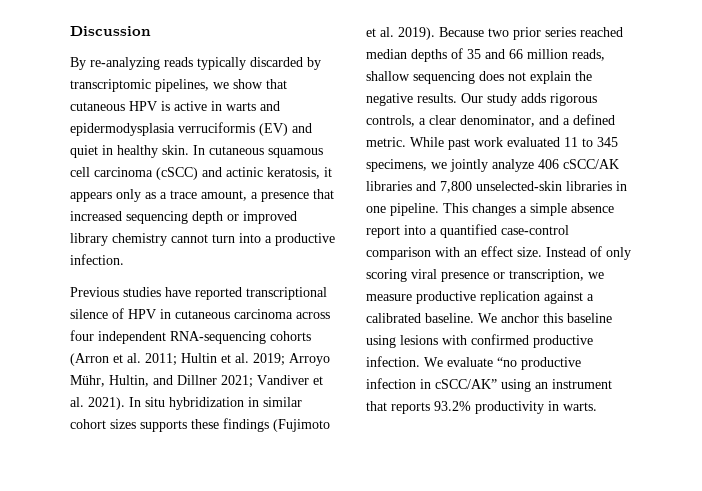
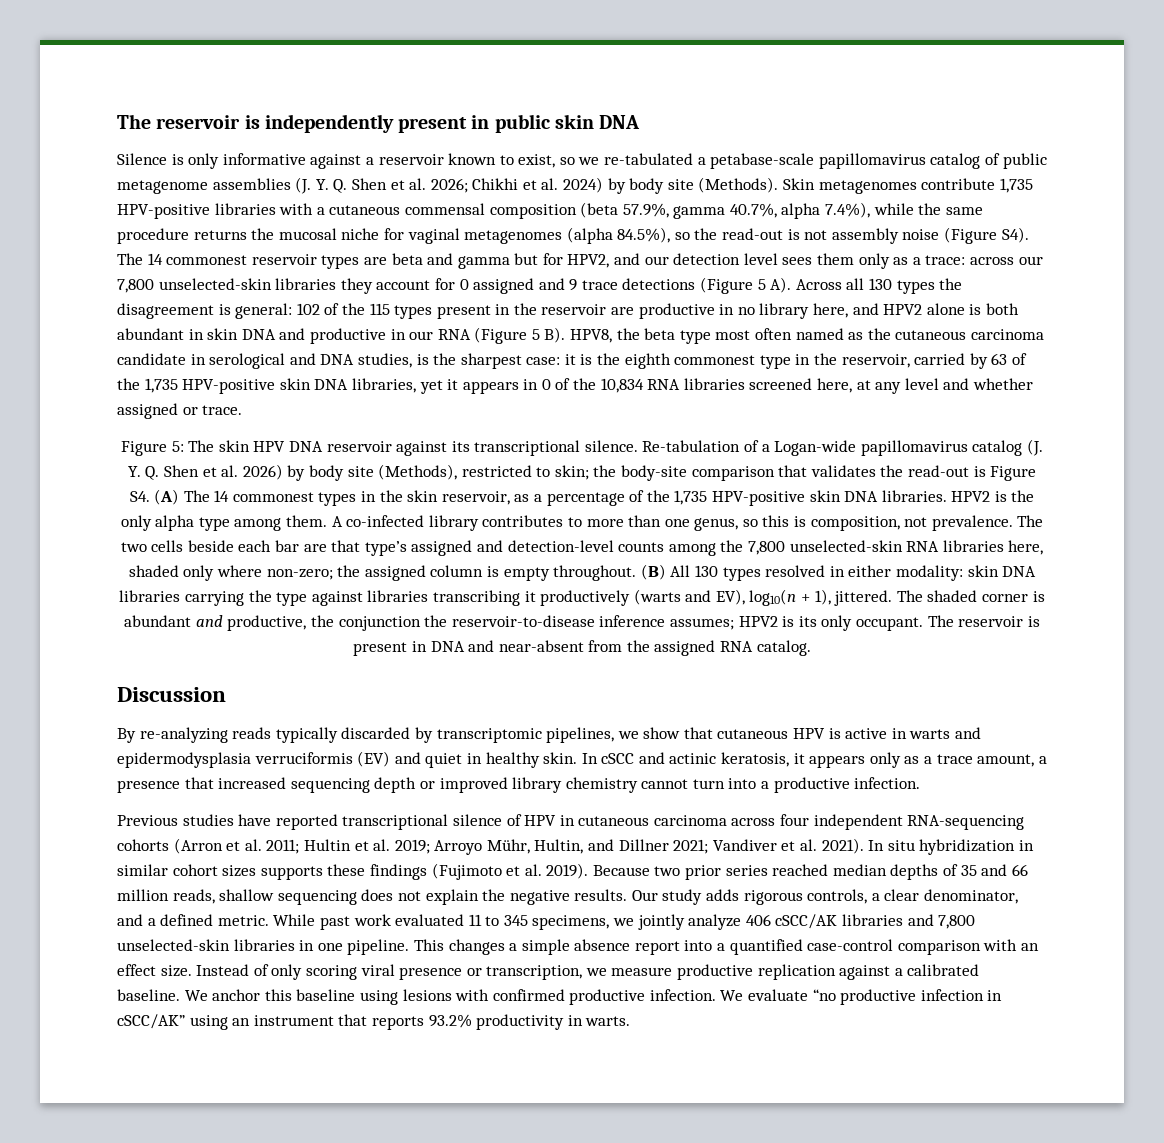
(70, 31) none -> [117,114,641,133] [117,153,1047,169] [117,177,1033,194] [117,202,983,219] [117,227,1029,244] [117,253,1043,269] [117,277,963,294] [117,303,1019,319] [117,327,1044,344] [117,353,1027,369] [117,378,1033,394] [117,403,243,419] [120,439,1044,456] [127,464,1037,481] [129,489,1035,506] [120,515,1044,531] [120,540,1044,556] [128,564,1037,581] [119,589,1045,606] [124,615,1040,631] [353,640,811,656] The reservoir is independently present in public skin DNA // Silence is only informative against a reservoir known to exist, so we re-tabulated a petabase-scale papillomavirus catalog of public metagenome assemblies (J. Y. Q. Shen et al. 2026; Chikhi et al. 2024) by body site (Methods). Skin metagenomes contribute 1,735 HPV-positive libraries with a cutaneous commensal composition (beta 57.9%, gamma 40.7%, alpha 7.4%), while the same procedure returns the mucosal niche for vaginal metagenomes (alpha 84.5%), so the read-out is not assembly noise (Figure S4). The 14 commonest reservoir types are beta and gamma but for HPV2, and our detection level sees them only as a trace: across our 7,800 unselected-skin libraries they account for 0 assigned and 9 trace detections (Figure 5 A). Across all 130 types the disagreement is general: 102 of the 115 types present in the reservoir are productive in no library here, and HPV2 alone is both abundant in skin DNA and productive in our RNA (Figure 5 B). HPV8, the beta type most often named as the cutaneous carcinoma candidate in serological and DNA studies, is the sharpest case: it is the eighth commonest type in the reservoir, carried by 63 of the 1,735 HPV-positive skin DNA libraries, yet it appears in 0 of the 10,834 RNA libraries screened here, at any level and whether assigned or trace. // Figure 5: The skin HPV DNA reservoir against its transcriptional silence. Re-tabulation of a Logan-wide papillomavirus catalog (J. Y. Q. Shen et al. 2026) by body site (Methods), restricted to skin; the body-site comparison that validates the read-out is Figure S4. (A) The 14 commonest types in the skin reservoir, as a percentage of the 1,735 HPV-positive skin DNA libraries. HPV2 is the only alpha type among them. A co-infected library contributes to more than one genus, so this is composition, not prevalence. The two cells beside each bar are that type’s assigned and detection-level counts among the 7,800 unselected-skin RNA libraries here, shaded only where non-zero; the assigned column is empty throughout. (B) All 130 types resolved in either modality: skin DNA libraries carrying the type against libraries transcribing it productively (warts and EV), log10(n + 1), jittered. The shaded corner is abundant and productive, the conjunction the reservoir-to-disease inference assumes; HPV2 is its only occupant. The reservoir is present in DNA and near-absent from the assigned RNA catalog. //
[209,146,323,158] [70,167,198,180] cutaneous squamous cell carcinoma (cSCC) -> [601,753,635,764] cSCC

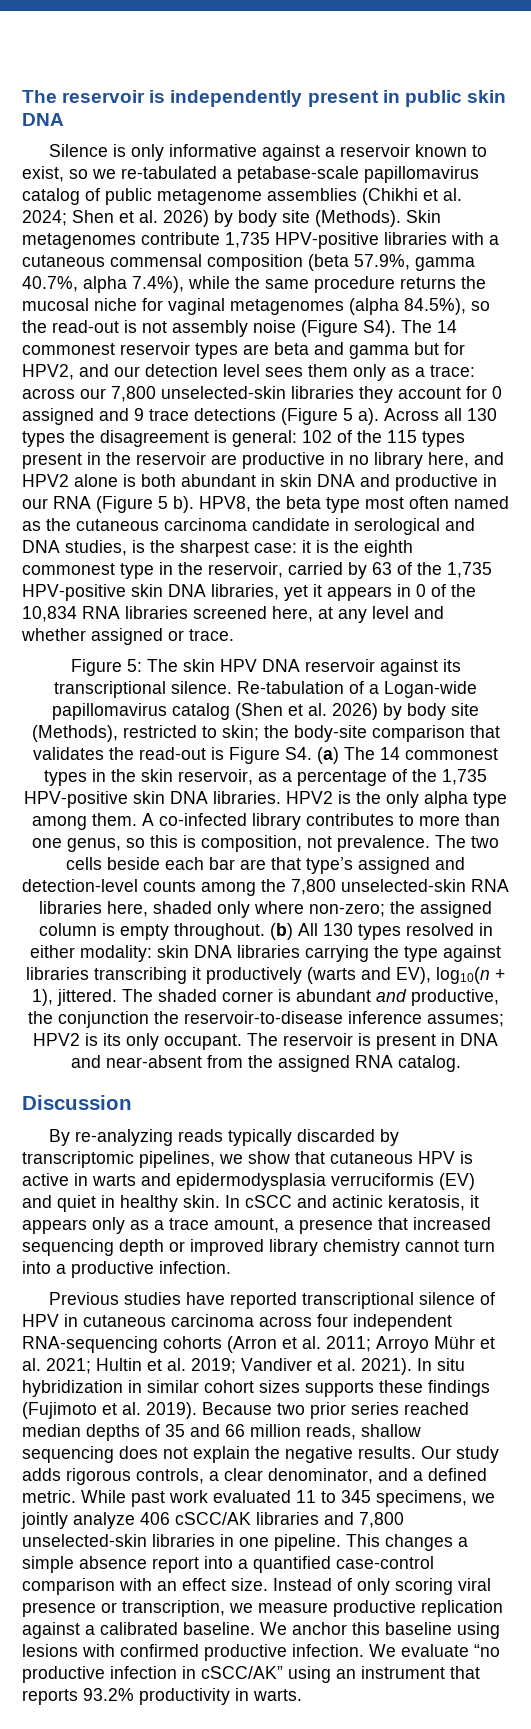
[295,177,604,194] (J. Y. Q. Shen et al. 2026; Chikhi et al. 2024) -> [362,188,462,205] [22,210,209,227] (Chikhi et al. 2024; Shen et al. 2026)
[770,277,792,293] A). -> [358,408,379,425] a).
[544,327,566,343] B). -> [173,496,194,513] b).
[1027,439,1044,456] [127,465,199,480] (J. Y. Q. Shen -> [235,703,283,720] (Shen
[154,489,180,505] (A) -> [317,747,339,764] (a)
[640,564,666,580] (B) -> [269,923,293,940] (b)
[303,839,709,855] Hultin et al. 2019; Arroyo Mühr, Hultin, and Dillner 2021; -> [376,1336,495,1353] [22,1358,236,1374] Arroyo Mühr et al. 2021; Hultin et al. 2019;

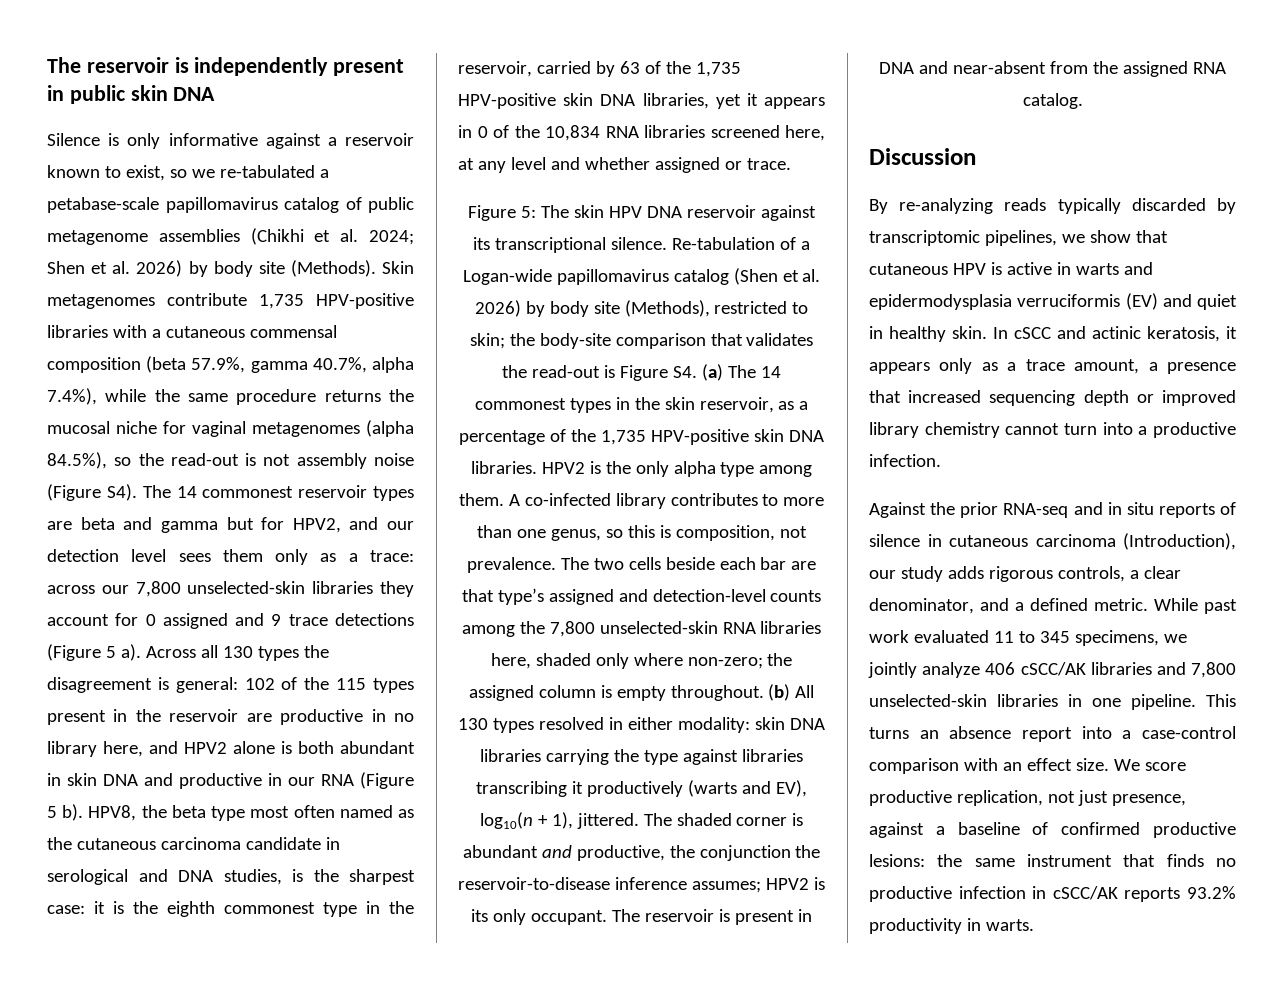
[48,1292,495,1309] [22,1314,452,1331] [22,1336,495,1353] [22,1358,465,1375] [22,1380,490,1397] [22,1402,469,1419] [22,1424,421,1441] [22,1446,451,1463] Previous studies have reported transcriptional silence of HPV in cutaneous carcinoma across four independent RNA-sequencing cohorts (Arron et al. 2011; Arroyo Mühr et al. 2021; Hultin et al. 2019; Vandiver et al. 2021). In situ hybridization in similar cohort sizes supports these findings (Fujimoto et al. 2019). Because two prior series reached median depths of 35 and 66 million reads, shallow sequencing does not explain the negative results. Our -> [869,502,1236,518] [869,533,1236,550] [869,570,896,579] Against the prior RNA-seq and in situ reports of silence in cutaneous carcinoma (Introduction), our
[385,1534,468,1551] [22,1556,74,1573] changes a simple -> [869,727,939,739] turns an
[253,1556,331,1573] quantified -> (1132, 734) none
[273,1578,491,1595] [22,1600,503,1617] [22,1622,500,1639] [22,1644,500,1661] [22,1666,480,1683] Instead of only scoring viral presence or transcription, we measure productive replication against a calibrated baseline. We anchor this baseline using lesions with confirmed productive infection. We evaluate “no productive infection in cSCC/AK” using an instrument that -> [1113,759,1186,771] [869,790,1186,806] [869,822,1236,838] [869,854,1236,867] [869,886,1118,902] We score productive replication, not just presence, against a baseline of confirmed productive lesions: the same instrument that finds no productive infection in cSCC/AK

